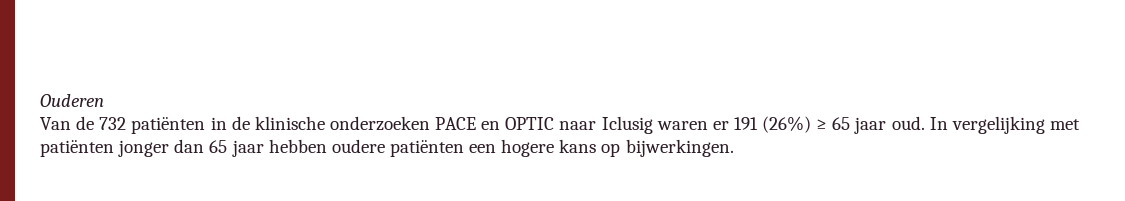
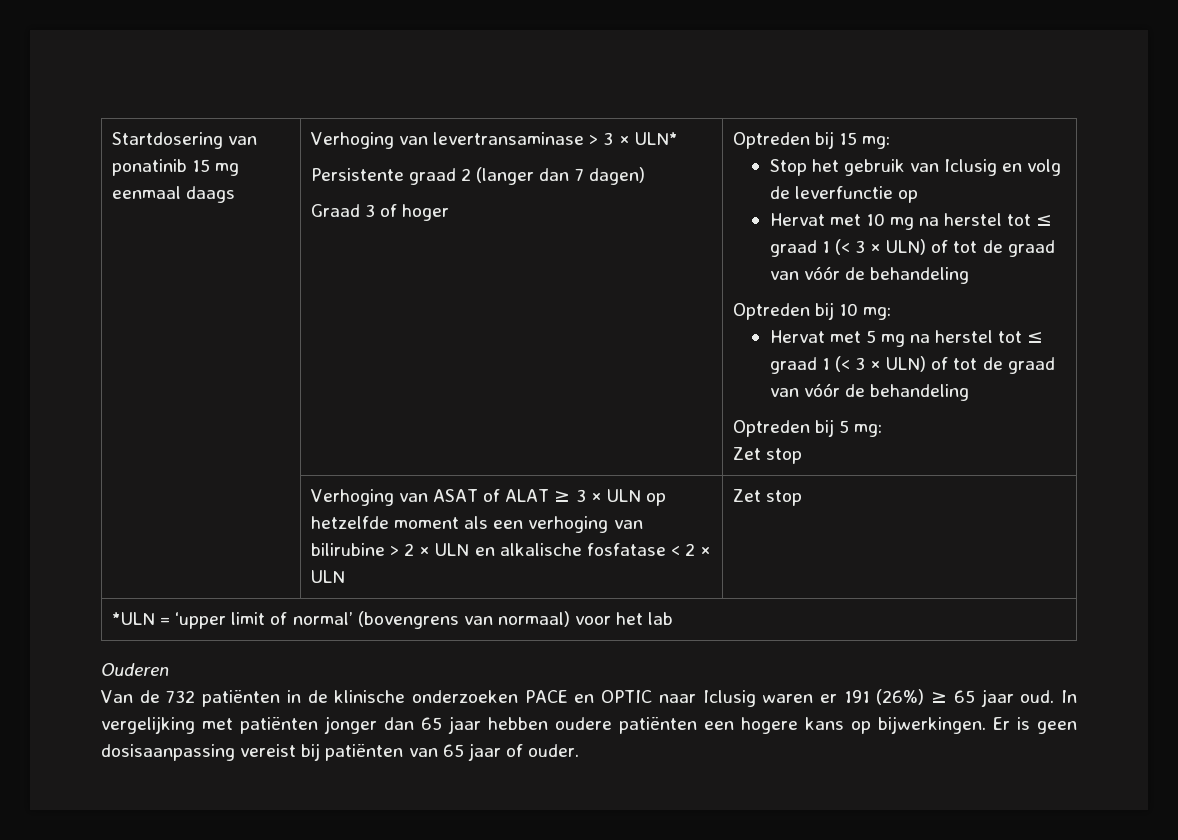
(40, 100) none -> [111,132,257,149] [111,159,240,176] [111,186,235,203] [310,132,678,149] [310,167,645,185] [310,204,450,221] [732,131,891,149] [769,159,1062,176] [769,186,918,203] [769,213,1053,230] [769,239,1055,257] [769,266,969,284] [732,302,892,320] [769,330,1044,347] [769,356,1055,374] [769,383,969,401] [732,419,883,437] [732,447,802,464] [310,489,666,506] [310,516,643,533] [310,543,712,556] [310,570,345,583] [732,489,802,506] [111,611,674,629] Startdosering van ponatinib 15 mg eenmaal daags | Verhoging van levertransaminase > 3 × ULN* // Persistente graad 2 (langer dan 7 dagen) // Graad 3 of hoger | Optreden bij 15 mg: // Stop het gebruik van Iclusig en volg de leverfunctie op // Hervat met 10 mg na herstel tot ≤ graad 1 (< 3 × ULN) of tot de graad van vóór de behandeling // Optreden bij 10 mg: // Hervat met 5 mg na herstel tot ≤ graad 1 (< 3 × ULN) of tot de graad van vóór de behandeling // Optreden bij 5 mg: // Zet stop // | Verhoging van ASAT of ALAT ≥ 3 × ULN op hetzelfde moment als een verhoging van bilirubine > 2 × ULN en alkalische fosfatase < 2 × ULN | Zet stop // *ULN = ‘upper limit of normal’ (bovengrens van normaal) voor het lab //
(734, 148) none -> [993,717,1077,734] [101,743,580,761] Er is geen dosisaanpassing vereist bij patiënten van 65 jaar of ouder.

